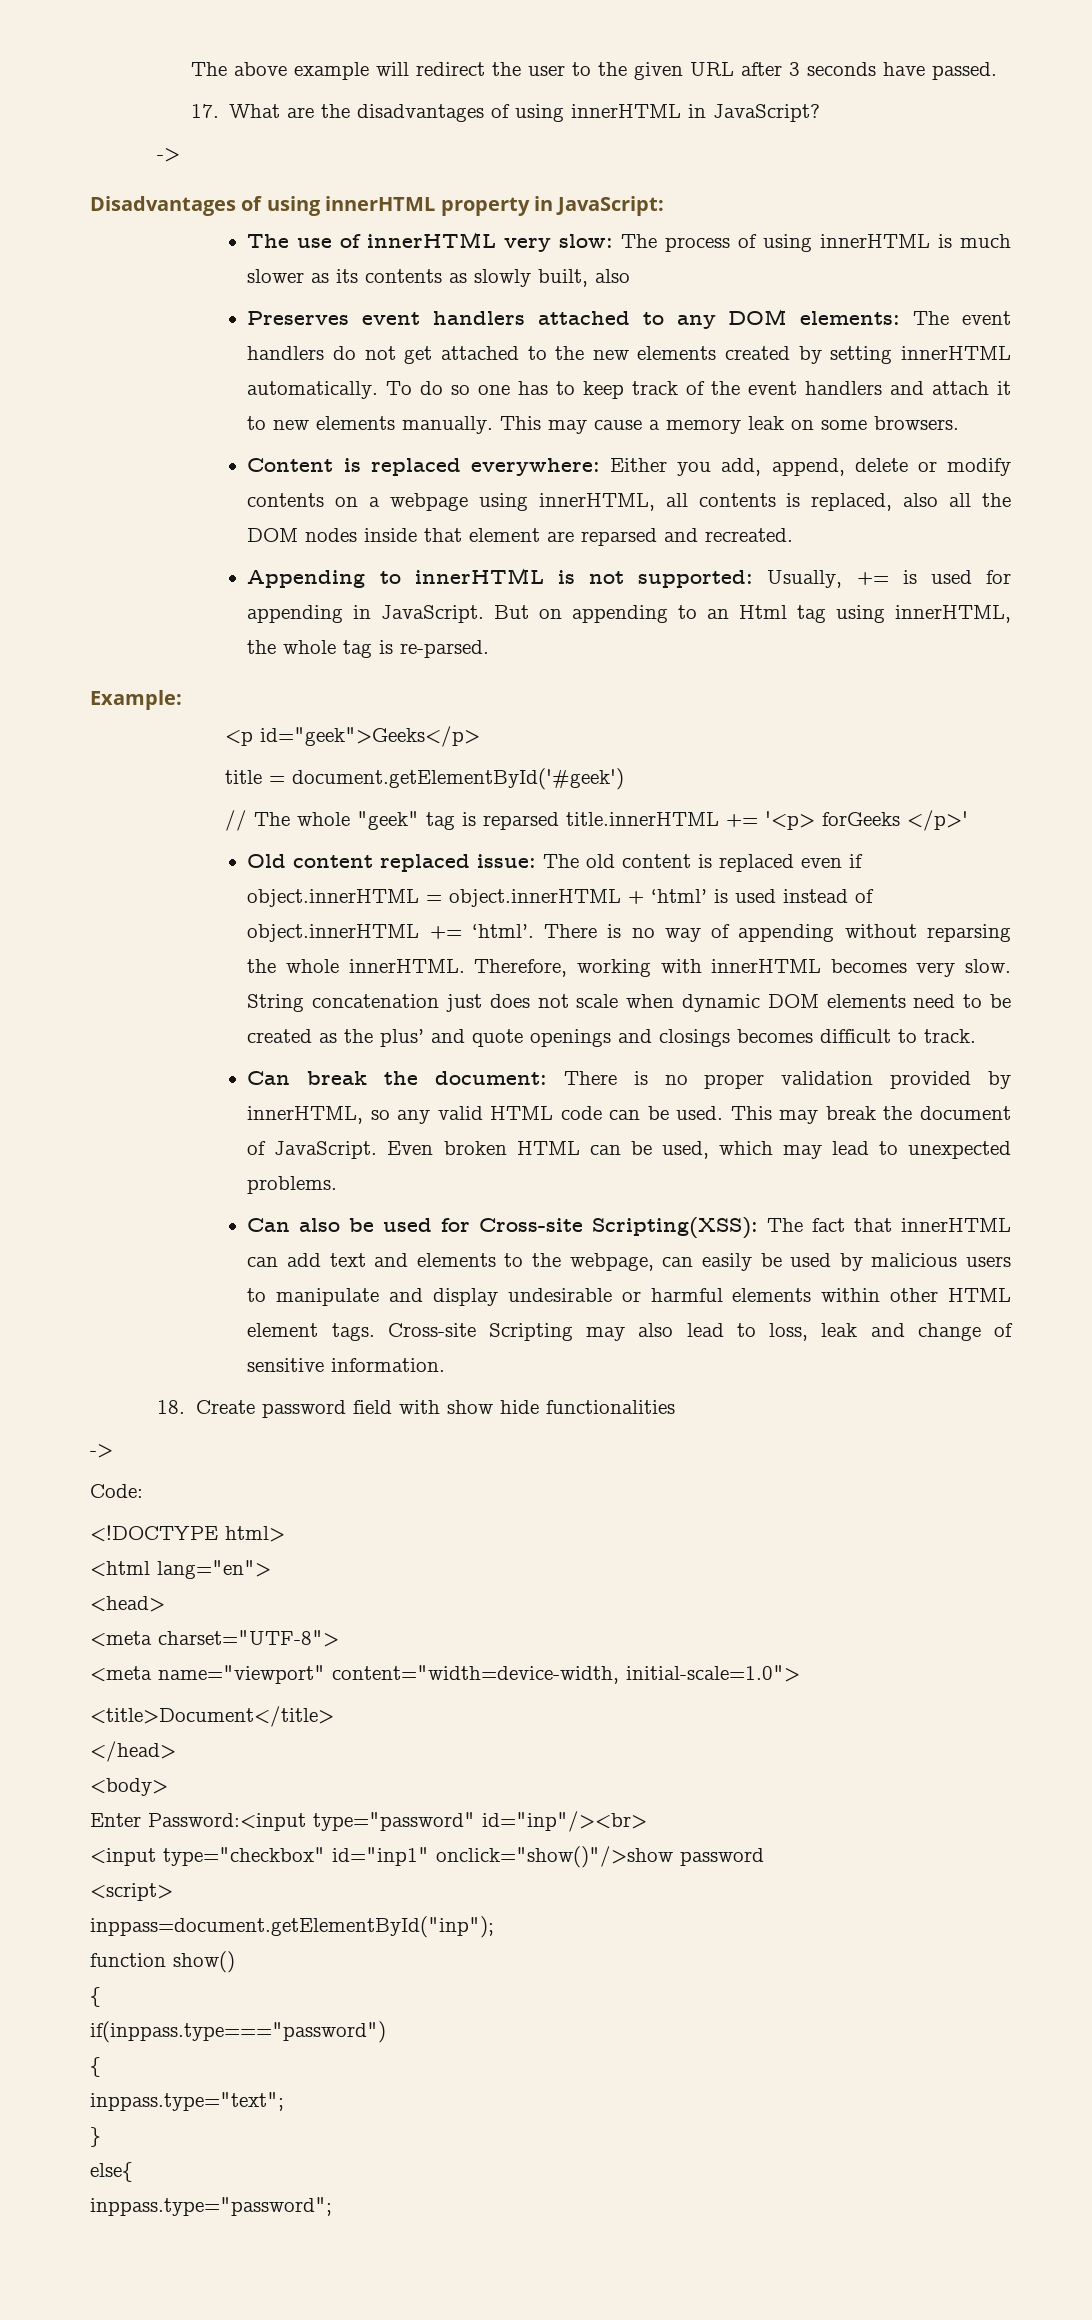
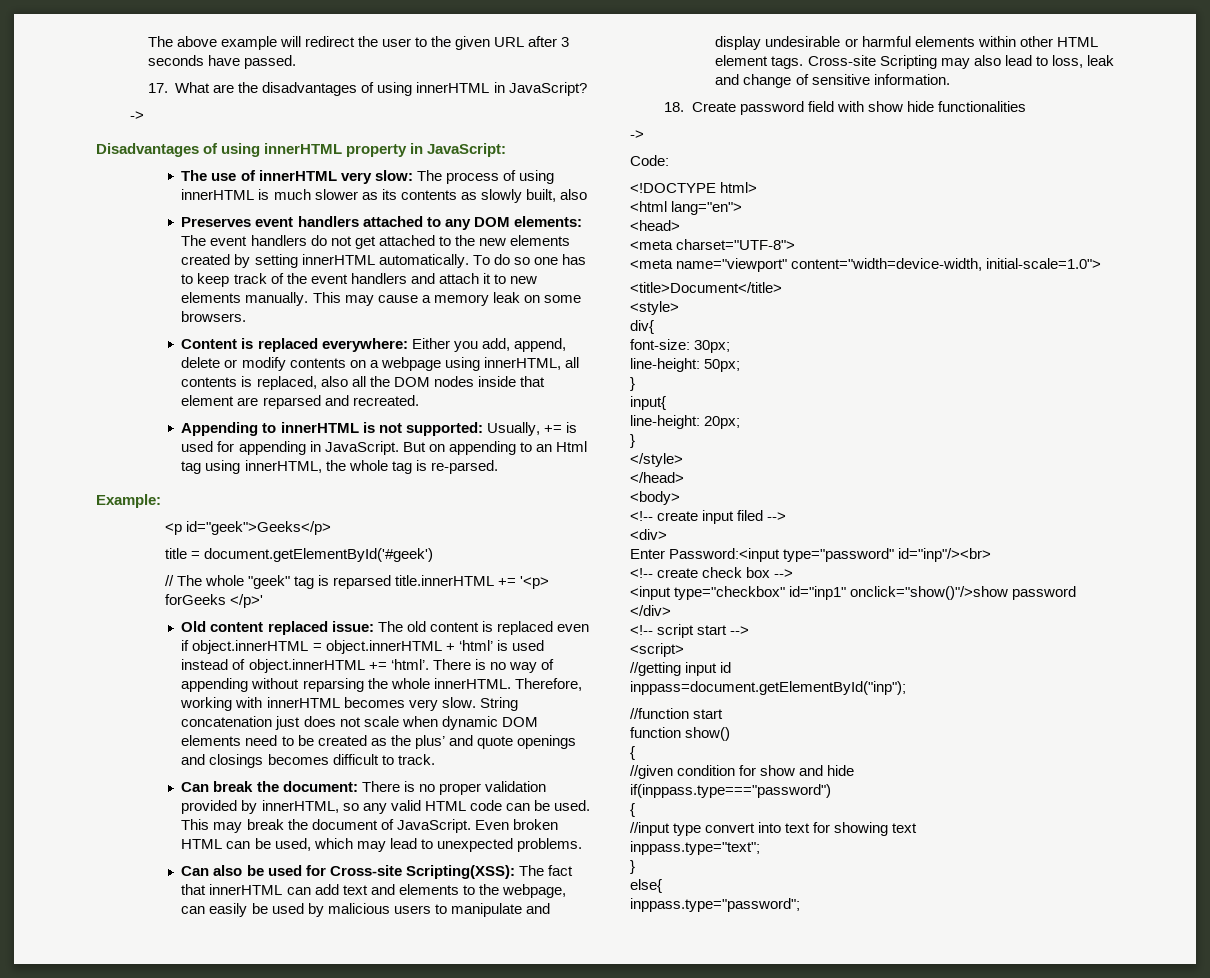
[90,1741,176,1762] [90,1778,168,1796] </head> // <body> -> [630,301,679,315] [630,320,654,334] [630,339,731,353] [630,358,741,372] [630,377,635,391] [630,396,666,410] [630,415,741,429] [630,434,635,448] [630,453,683,467] [630,472,684,483] [630,491,680,505] [630,510,787,524] [630,529,667,540] <style> // div{ // font-size: 30px; // line-height: 50px; // } // input{ // line-height: 20px; // } // </style> // </head> // <body> // <!-- create input filed --> // <div>
(647, 1821) none -> [630,567,794,578] // <!-- create check box -->
[90,1883,173,1901] <script> -> [630,605,671,616] [630,624,750,638] [630,643,684,657] [630,662,732,676] </div> // <!-- script start --> // <script> // //getting input id
(494, 1927) none -> [630,708,724,719] // //function start
[90,2021,386,2043] [90,2057,101,2077] if(inppass.type==="password") // { -> [630,765,855,779] [630,784,831,798] [630,803,635,817] [630,822,918,836] //given condition for show and hide // if(inppass.type==="password") // { // //input type convert into text for showing text

